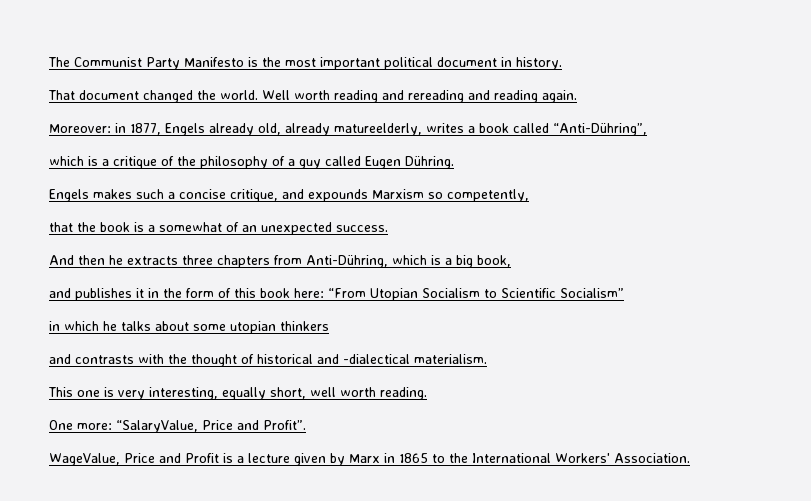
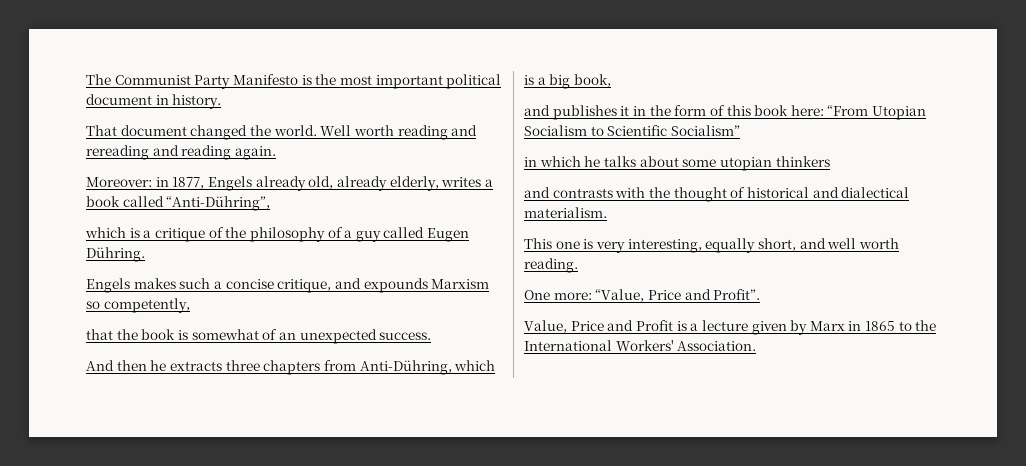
[334,123,422,136] matureelderly, -> [389,176,439,191] elderly,
[148,225,155,232] a -> (188, 335) none
[343,354,410,364] -dialectical -> [841,187,910,198] dialectical
(306, 393) none -> [799,238,826,249] and
[116,420,198,433] “SalaryValue, -> [595,289,645,302] “Value,
[49,453,120,466] WageValue, -> [524,320,567,333] Value,

